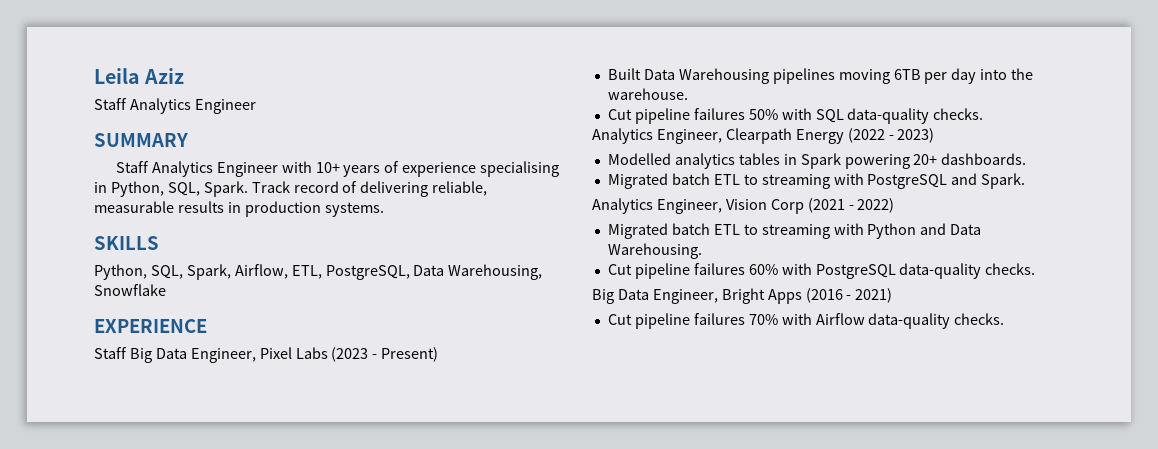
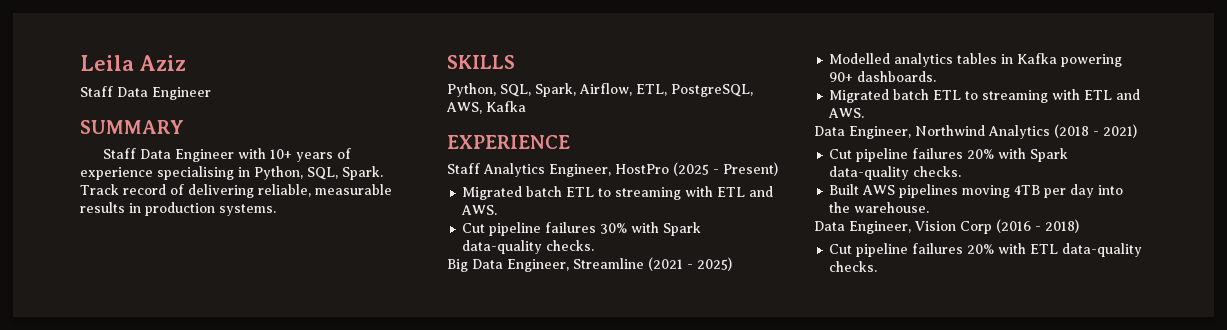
[129,98,191,114] Analytics -> [117,87,148,97] Data
[151,161,213,177] Analytics -> [139,149,171,159] Data
[413,264,543,280] [94,284,166,296] Data Warehousing, Snowflake -> [446,101,526,114] AWS, Kafka
[129,347,439,363] [607,68,1034,84] [607,88,688,100] [607,108,984,124] [592,128,935,144] Big Data Engineer, Pixel Labs (2023 - Present) // Built Data Warehousing pipelines moving 6TB per day into the warehouse. // Cut pipeline failures 50% with SQL data-quality checks. // Analytics Engineer, Clearpath Energy (2022 - 2023) -> [483,162,778,177] [462,186,774,200] [461,205,498,215] [462,222,702,236] [462,240,595,254] [447,257,732,272] Analytics Engineer, HostPro (2025 - Present) // Migrated batch ETL to streaming with ETL and AWS. // Cut pipeline failures 30% with Spark data-quality checks. // Big Data Engineer, Streamline (2021 - 2025)
[800,153,938,169] Spark powering 20+ -> [1017,53,1123,67] [829,72,854,82] Kafka powering 90+
[867,173,1026,189] [592,198,895,214] [607,223,982,239] [607,243,702,259] [607,263,1036,279] [592,288,843,304] PostgreSQL and Spark. // Analytics Engineer, Vision Corp (2021 - 2022) // Migrated batch ETL to streaming with Python and Data Warehousing. // Cut pipeline failures 60% with PostgreSQL data-quality checks. // Big Data Engineer, Bright Apps (2016 -> [1084,89,1141,100] [828,108,865,118] [814,124,1089,139] ETL and AWS. // Data Engineer, Northwind Analytics (2018
[748,313,1005,329] 70% with Airflow data-quality checks. -> [967,148,1069,162] [829,166,962,180] [829,184,1124,198] [829,202,930,213] [814,219,1079,234] [829,243,1143,257] [829,261,878,272] 20% with Spark data-quality checks. // Built AWS pipelines moving 4TB per day into the warehouse. // Data Engineer, Vision Corp (2016 - 2018) // Cut pipeline failures 20% with ETL data-quality checks.

